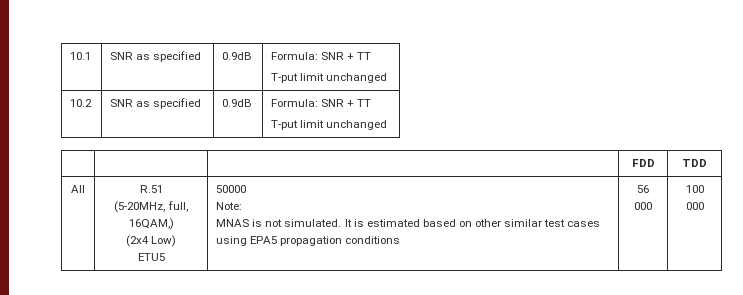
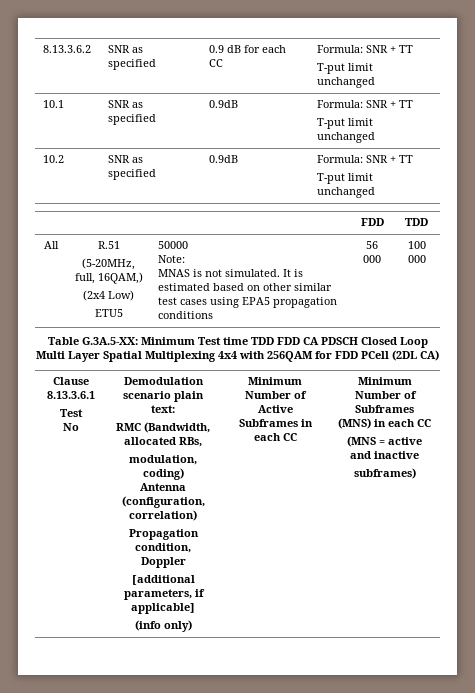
(70, 56) none -> [43,45,92,53] [108,45,144,53] [108,59,157,70] [209,45,287,53] [209,59,224,67] [317,45,414,53] [317,63,374,74] [317,77,376,88] 8.13.3.6.2 | SNR as specified | 0.9 dB for each CC | Formula: SNR + TT // T-put limit unchanged //
(704, 206) none -> [47,337,428,348] [36,350,439,362] [52,377,89,385] [46,391,95,399] [59,409,83,417] [62,423,79,431] [123,377,204,385] [123,391,204,402] [151,405,175,413] [116,422,210,433] [124,437,202,447] [129,455,197,465] [142,468,184,480] [140,483,186,491] [121,496,205,508] [129,510,197,521] [128,529,199,540] [135,543,191,553] [140,557,186,568] [131,575,195,585] [123,589,205,600] [131,603,195,614] [134,620,192,632] [248,377,302,385] [245,391,307,399] [257,405,293,413] [238,419,313,427] [253,433,297,441] [357,377,412,385] [354,391,417,399] [355,405,414,413] [338,418,431,429] [347,436,422,447] [350,451,419,459] [353,468,416,479] // Table G.3A.5-XX: Minimum Test time TDD FDD CA PDSCH Closed Loop Multi Layer Spatial Multiplexing 4x4 with 256QAM for FDD PCell (2DL CA) // Clause 8.13.3.6.1 // Test // No | Demodulation scenario plain text: // RMC (Bandwidth, allocated RBs, // modulation, coding) // Antenna (configuration, correlation) // Propagation condition, Doppler // [additional parameters, if applicable] // (info only) | Minimum Number of Active Subframes in each CC | Minimum Number of Subframes (MNS) in each CC // (MNS = active and inactive // subframes)

